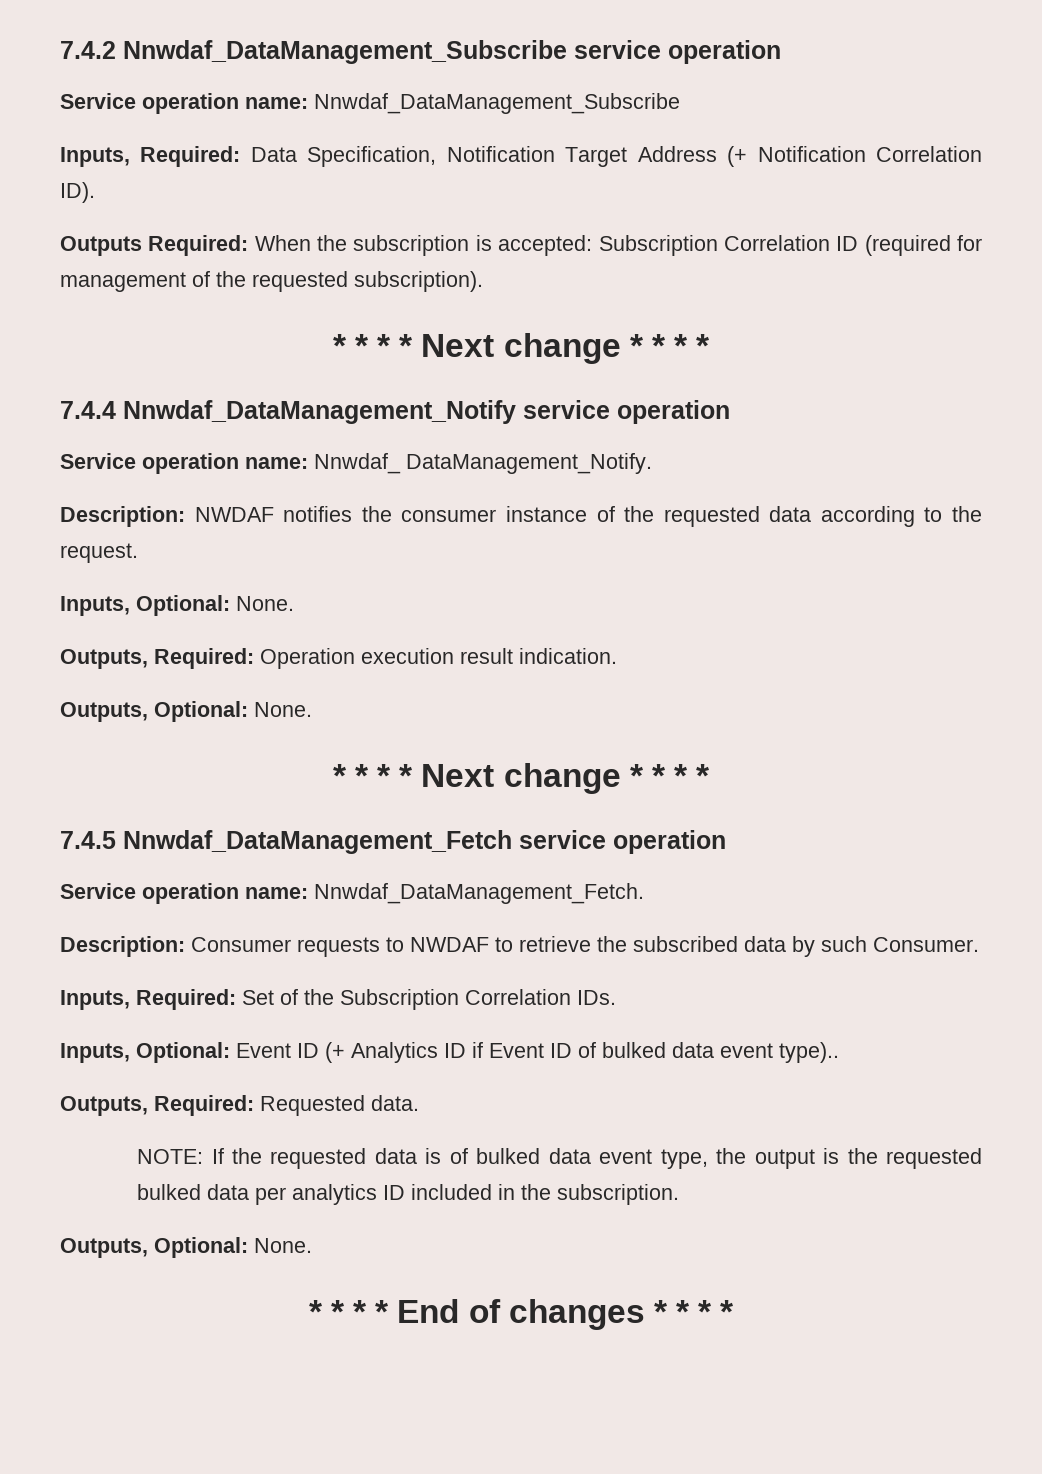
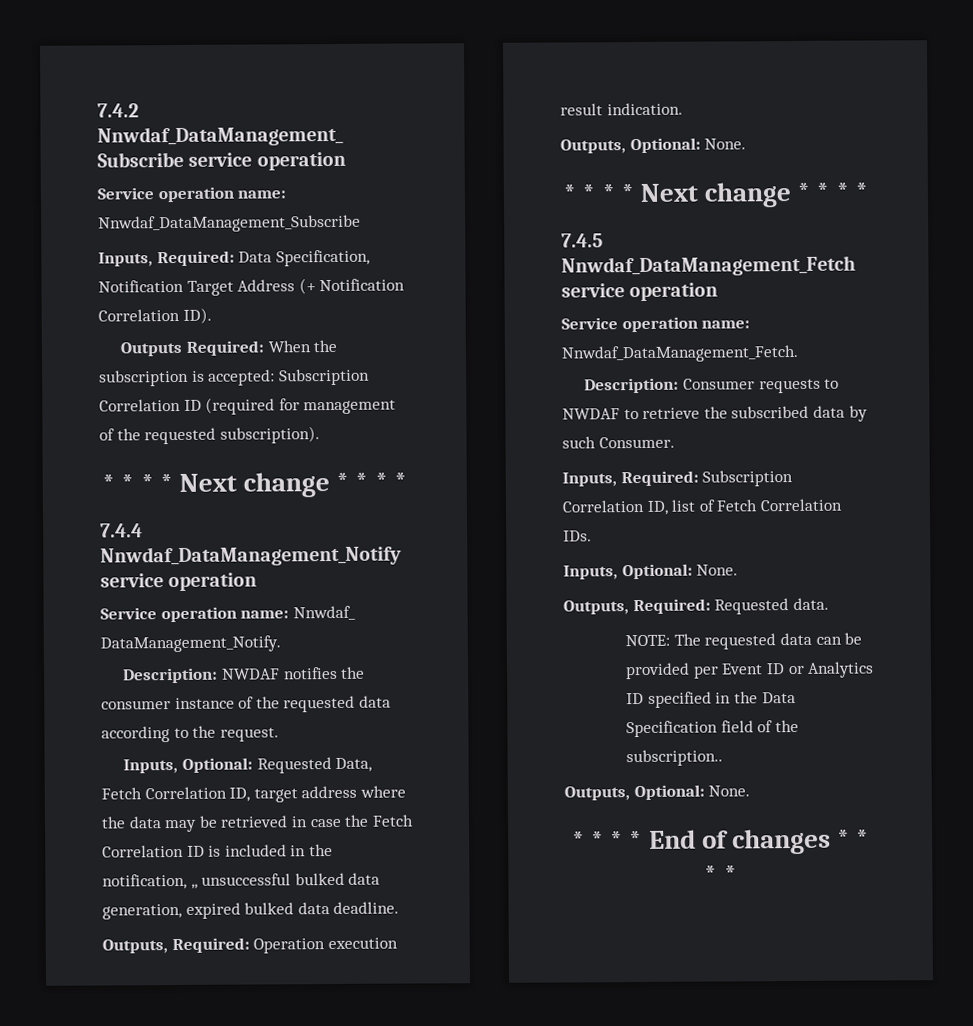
[236,596,294,611] None. -> [256,757,373,774] [101,785,406,803] [101,814,414,833] [102,844,333,858] [102,872,381,890] [102,901,400,920] Requested Data, Fetch Correlation ID, target address where the data may be retrieved in case the Fetch Correlation ID is included in the notification, ,, unsuccessful bulked data generation, expired bulked data deadline.
[242,989,616,1010] [60,1042,839,1063] Set of the Subscription Correlation IDs. // Inputs, Optional: Event ID (+ Analytics ID if Event ID of bulked data event type).. -> [702,470,794,487] [562,498,842,515] [563,530,592,542] [563,563,739,580] Subscription Correlation ID, list of Fetch Correlation IDs. // Inputs, Optional: None.
[211,1148,983,1169] [137,1184,680,1205] If the requested data is of bulked data event type, the output is the requested bulked data per analytics ID included in the subscription. -> [673,632,863,650] [625,661,875,680] [626,691,796,708] [626,719,799,738] [626,749,724,767] The requested data can be provided per Event ID or Analytics ID specified in the Data Specification field of the subscription..

